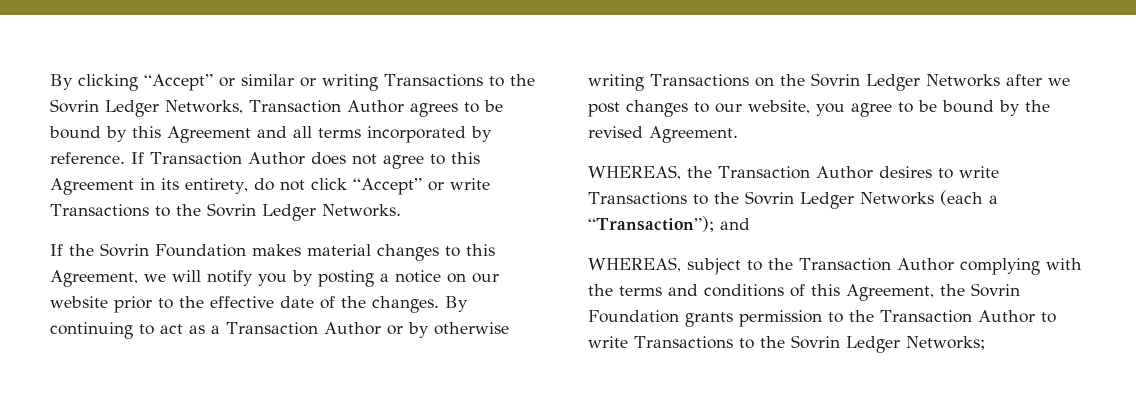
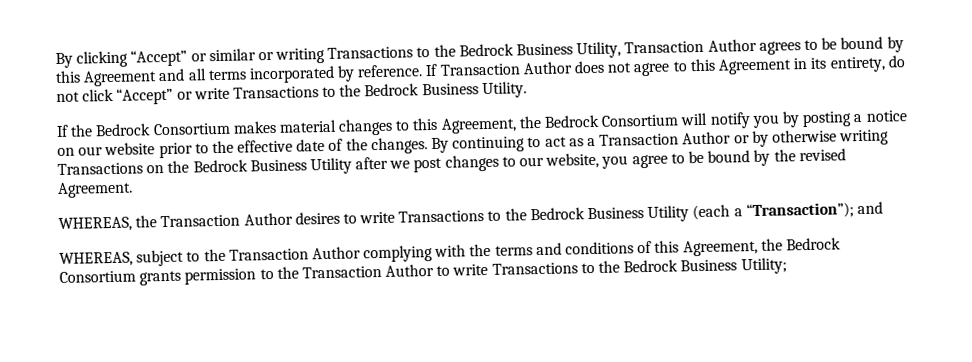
[50,99,243,117] Sovrin Ledger Networks, -> [458,41,622,59] Bedrock Business Utility,
[206,203,401,221] Sovrin Ledger Networks. -> [364,81,527,99] Bedrock Business Utility.
[100,243,246,257] Sovrin Foundation -> [95,122,231,137] Bedrock Consortium
[144,274,166,282] we -> [518,114,679,129] the Bedrock Consortium
[810,73,1000,91] Sovrin Ledger Networks -> [192,157,352,175] Bedrock Business Utility
[744,191,934,209] Sovrin Ledger Networks -> [529,205,690,222] Bedrock Business Utility
[971,283,1020,297] [588,310,679,323] Sovrin Foundation -> [785,237,841,251] [59,270,136,283] Bedrock Consortium
[790,335,985,353] Sovrin Ledger Networks; -> [623,257,787,275] Bedrock Business Utility;

